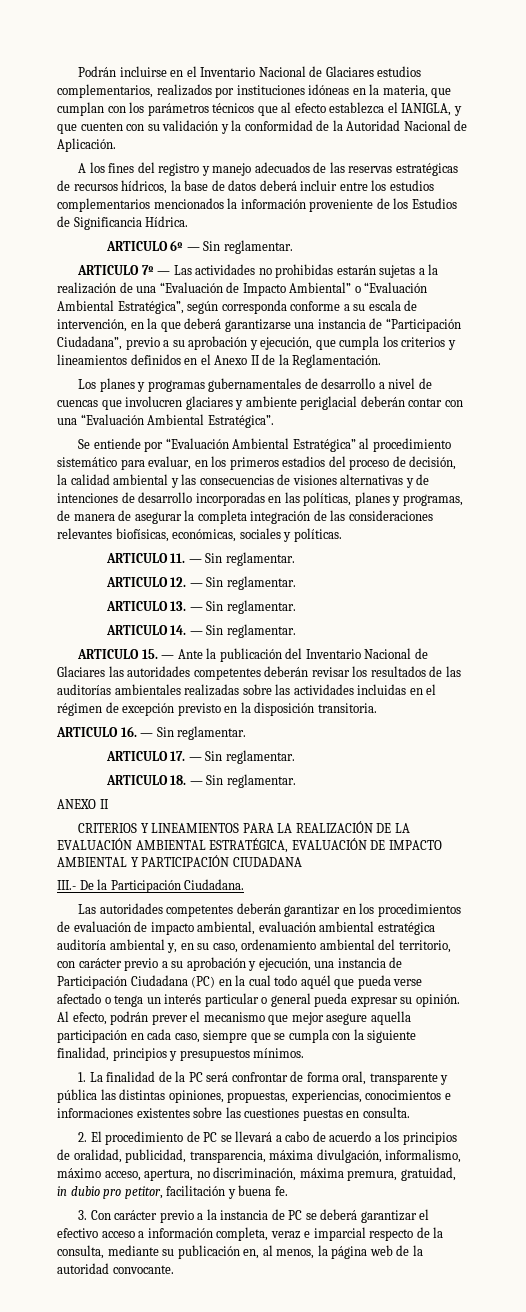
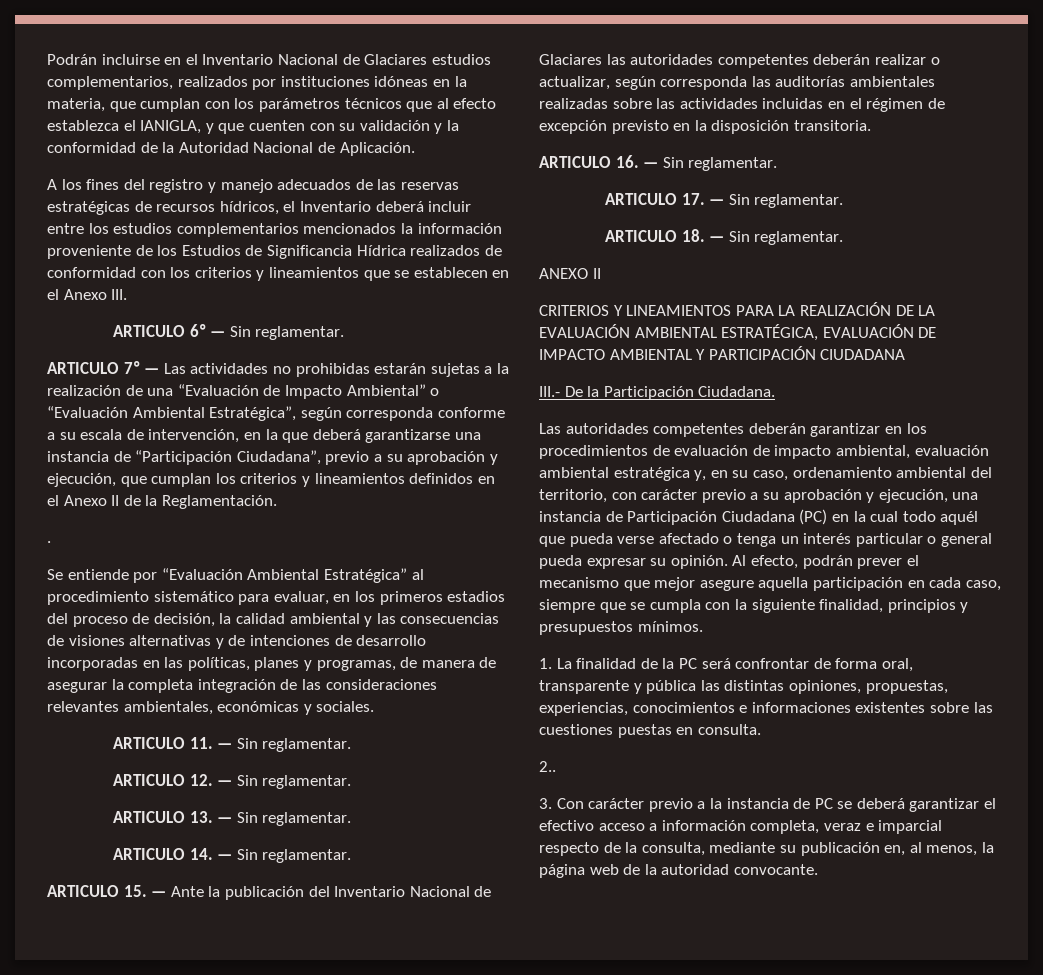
[170,180,257,191] la base de datos -> [283,201,371,212] el Inventario
[145,216,189,227] Hídrica. -> [356,245,502,256] [47,267,510,281] [47,289,128,300] Hídrica realizados de conformidad con los criterios y lineamientos que se establecen en el Anexo III.
[339,336,380,350] cumpla -> [151,473,212,487] cumplan
[78,378,432,392] [57,396,463,410] [57,414,274,428] Los planes y programas gubernamentales de desarrollo a nivel de cuencas que involucren glaciares y ambiente periglacial deberán contar con una “Evaluación Ambiental Estratégica”. -> [47,541,51,543] .
[115,528,342,542] biofísicas, económicas, sociales y políticas. -> [123,701,375,715] ambientales, económicas y sociales.
[311,666,443,677] revisar los resultados de -> [874,54,940,65] [539,76,748,90] realizar o actualizar, según corresponda
[57,939,165,950] auditoría ambiental -> (690, 474) none
[78,1131,457,1145] [57,1149,462,1163] [57,1167,456,1181] [57,1185,288,1199] 2. El procedimiento de PC se llevará a cabo de acuerdo a los principios de oralidad, publicidad, transparencia, máxima divulgación, informalismo, máximo acceso, apertura, no discriminación, máxima premura, gratuidad, in dubio pro petitor, facilitación y buena fe. -> [539,761,556,772] 2..

